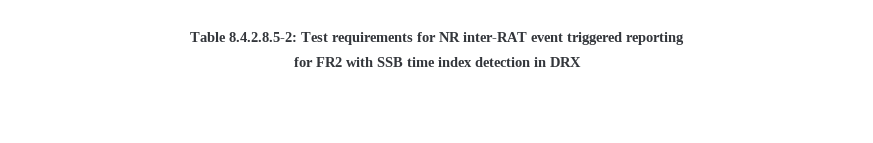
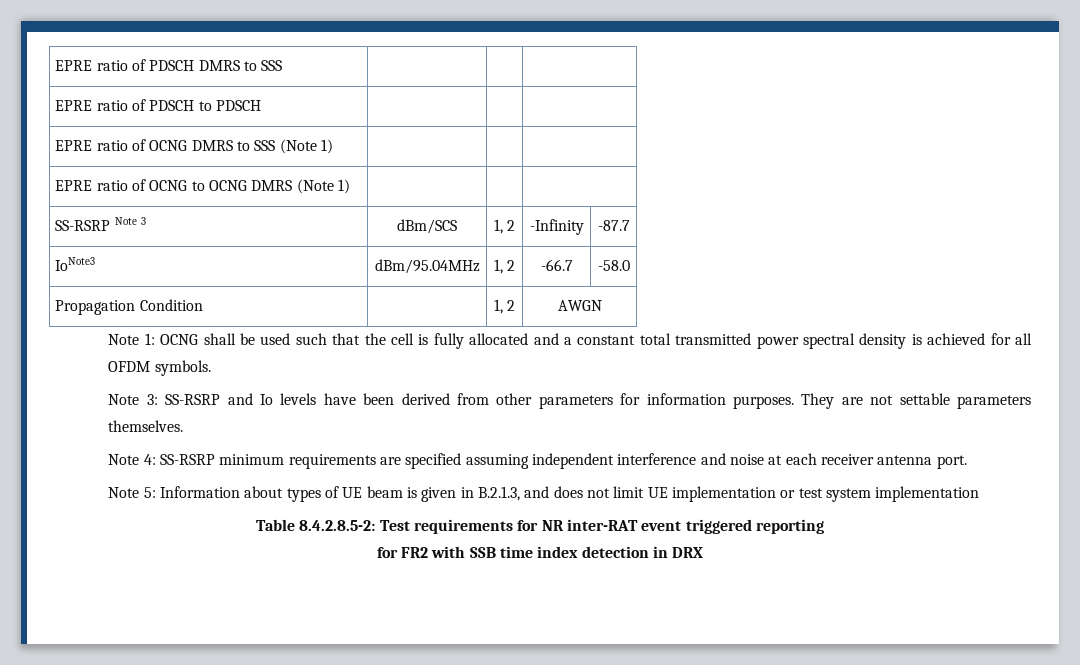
(190, 37) none -> [55,59,283,71] [55,99,262,111] [55,139,333,154] [55,179,350,194] [55,217,147,231] [397,219,457,234] [493,219,516,234] [529,219,584,235] [597,220,630,231] [55,257,96,271] [374,259,480,274] [493,259,516,274] [540,259,573,271] [597,260,630,271] [55,299,203,315] [493,299,516,314] [557,300,602,311] [108,333,1032,349] [108,360,211,376] [108,393,1031,409] [108,420,184,432] [108,453,967,469] [108,486,980,502] EPRE ratio of PDSCH DMRS to SSS | | | // EPRE ratio of PDSCH to PDSCH | | | // EPRE ratio of OCNG DMRS to SSS (Note 1) | | | // EPRE ratio of OCNG to OCNG DMRS (Note 1) | | | // SS-RSRP Note 3 | dBm/SCS | 1, 2 | -Infinity | -87.7 // IoNote3 | dBm/95.04MHz | 1, 2 | -66.7 | -58.0 // Propagation Condition | | 1, 2 | AWGN // Note 1: OCNG shall be used such that the cell is fully allocated and a constant total transmitted power spectral density is achieved for all OFDM symbols. // Note 3: SS-RSRP and Io levels have been derived from other parameters for information purposes. They are not settable parameters themselves. // Note 4: SS-RSRP minimum requirements are specified assuming independent interference and noise at each receiver antenna port. // Note 5: Information about types of UE beam is given in B.2.1.3, and does not limit UE implementation or test system implementation //

